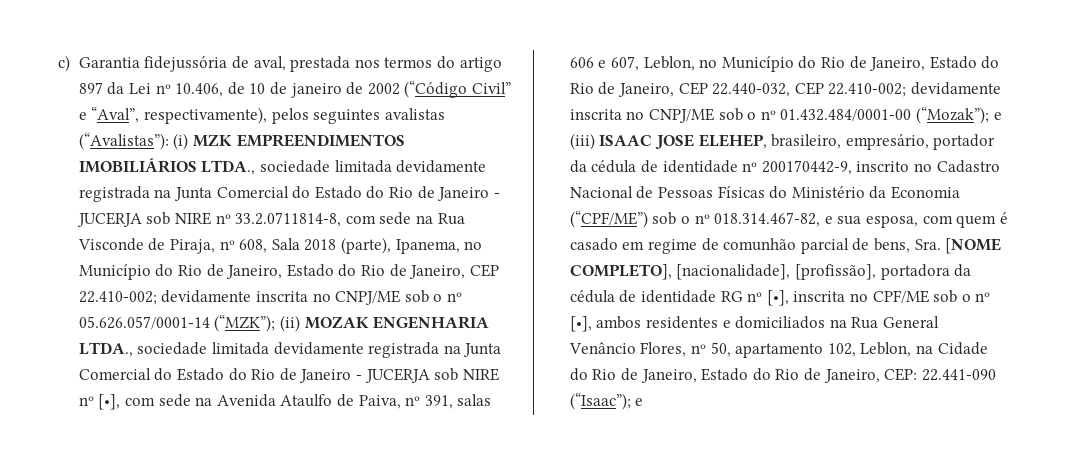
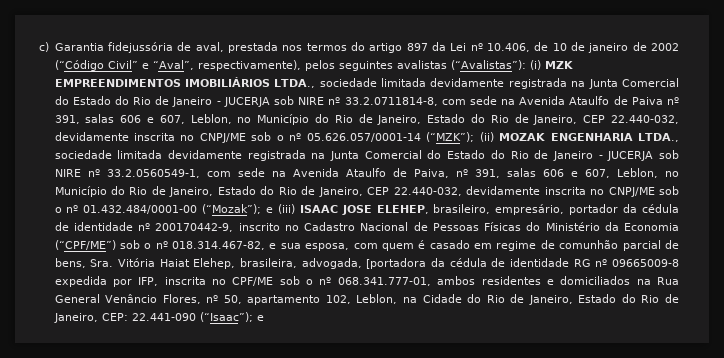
[437,213,465,225] [77,237,460,254] Rua Visconde de Piraja, nº 608, Sala 2018 (parte), Ipanema, -> [519,96,680,105] [54,114,232,124] Avenida Ataulfo de Paiva nº 391, salas 606 e 607, Leblon,
[78,291,157,305] 22.410-002; -> [610,115,679,124] 22.440-032,
[98,394,121,410] [•], -> [106,169,200,178] 33.2.0560549-1,
[794,82,907,97] CEP 22.410-002; -> (462, 191) none
[945,238,1002,254] [569,264,950,280] [NOME COMPLETO], [nacionalidade], [profissão], portadora -> [117,258,427,269] Vitória Haiat Elehep, brasileira, advogada, [portadora
[766,290,789,306] [•], -> [612,259,680,267] [54,276,159,287] 09665009-8 expedida por IFP,
[569,316,592,332] [•], -> [337,277,431,286] 068.341.777-01,

